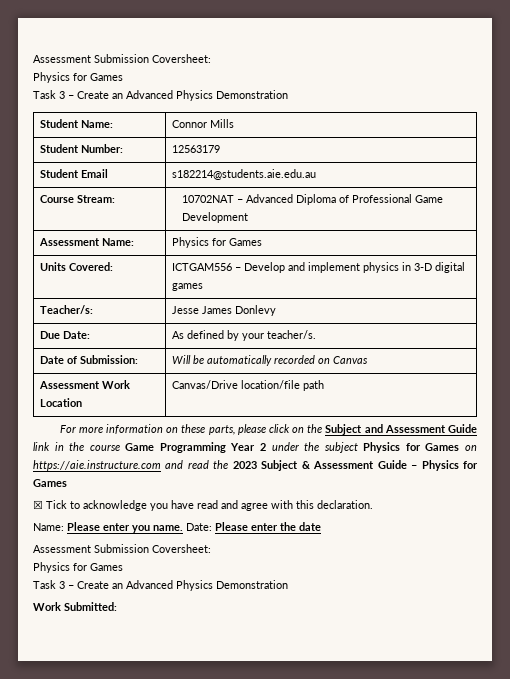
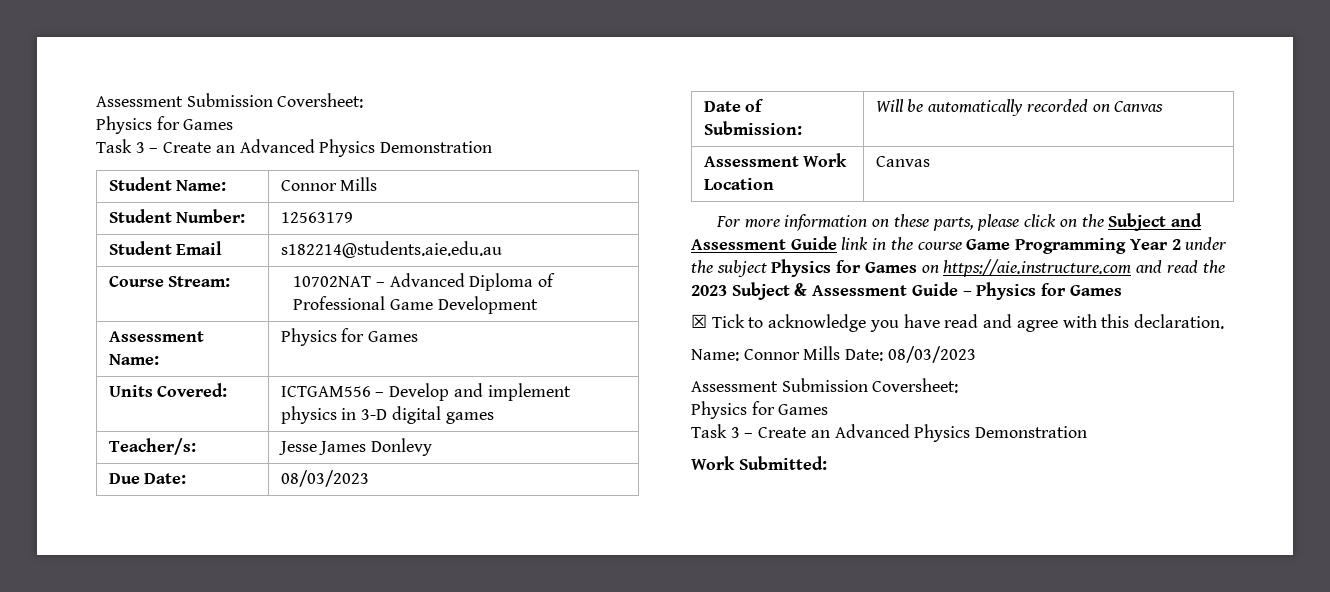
[172,330,317,341] As defined by your teacher/s. -> [280,470,369,487] 08/03/2023
[172,380,325,391] Canvas/Drive location/file path -> [875,156,930,167] Canvas
[67,522,321,533] Please enter you name. Date: Please enter the date -> [743,346,976,363] Connor Mills Date: 08/03/2023

